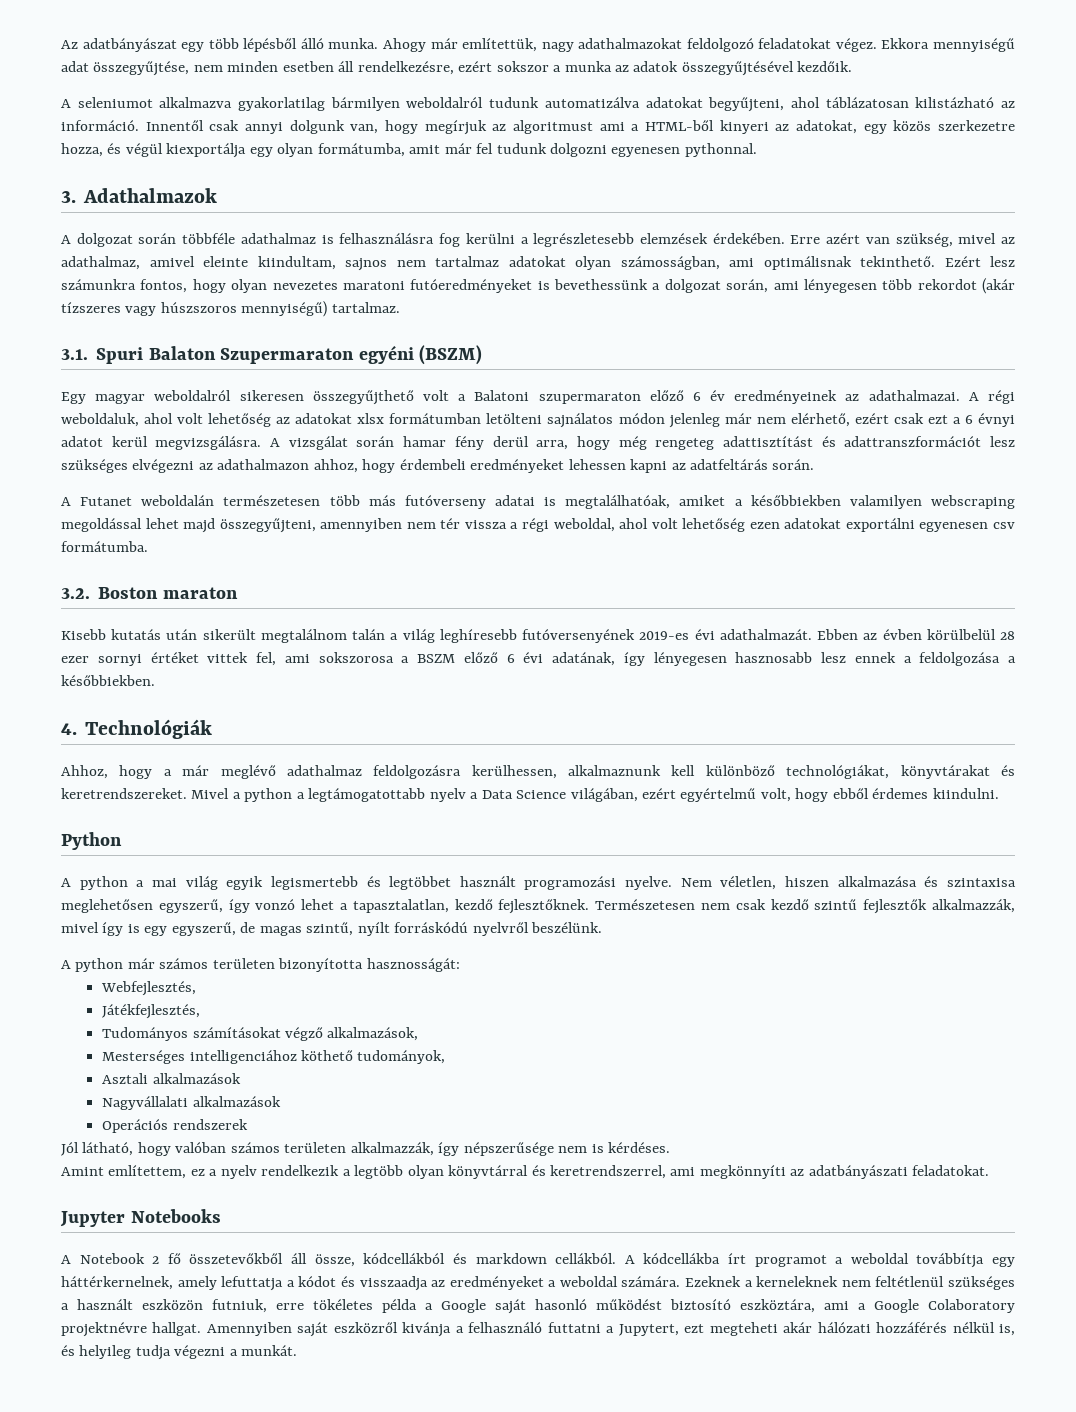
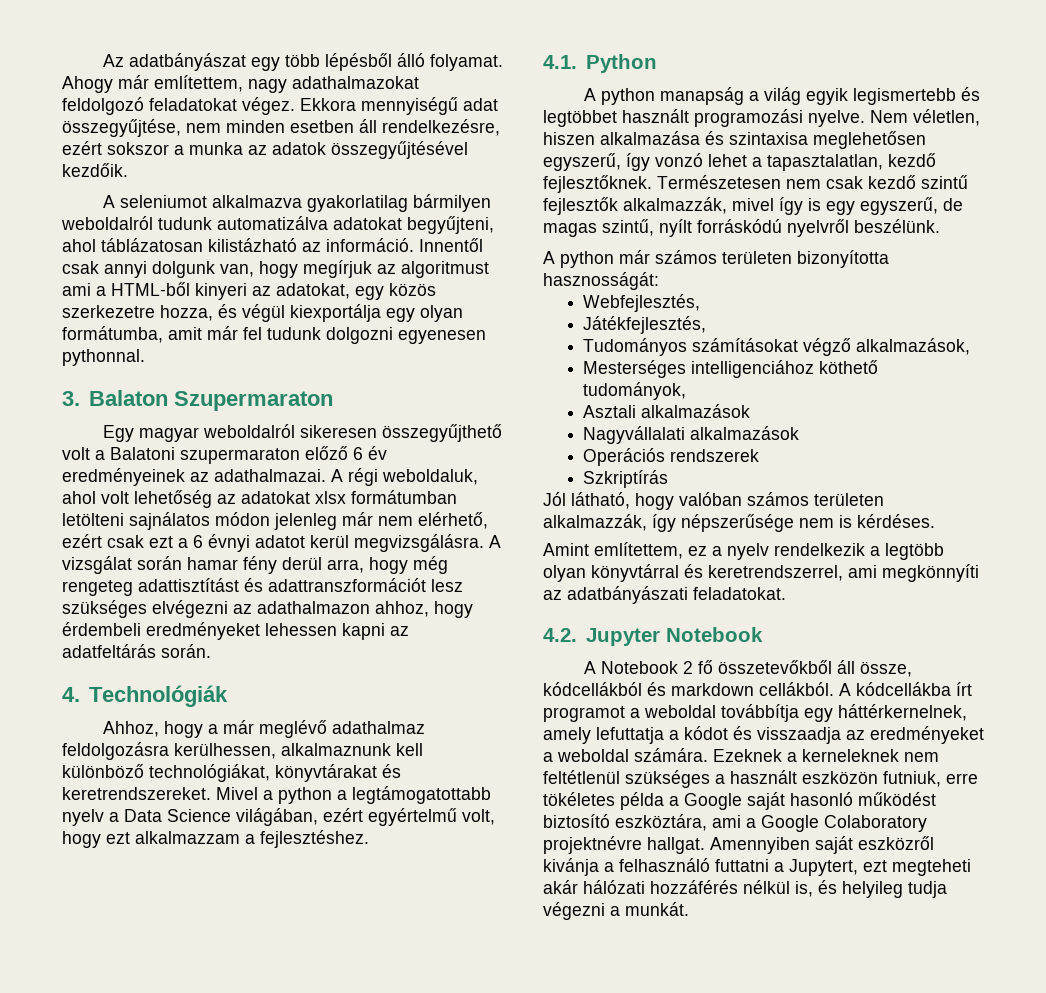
[328,38,379,49] munka. -> [429,54,503,71] folyamat.
[462,38,538,52] említettük, -> [154,75,243,92] említettem,
[83,188,218,203] [61,233,1015,247] [61,256,1015,271] [61,278,1015,294] [61,301,400,317] [61,347,144,364] Adathalmazok // A dolgozat során többféle adathalmaz is felhasználásra fog kerülni a legrészletesebb elemzések érdekében. Erre azért van szükség, mivel az adathalmaz, amivel eleinte kiindultam, sajnos nem tartalmaz adatokat olyan számosságban, ami optimálisnak tekinthető. Ezért lesz számunkra fontos, hogy olyan nevezetes maratoni futóeredményeket is bevethessünk a dolgozat során, ami lényegesen több rekordot (akár tízszeres vagy húszszoros mennyiségű) tartalmaz. // 3.1. Spuri -> (80, 398) none
[358,345,483,365] egyéni (BSZM) -> (333, 401) none
[61,495,1015,509] [61,518,1015,533] [61,541,148,552] [61,587,238,599] [61,629,1016,643] [61,652,1016,666] [61,675,155,686] // A Futanet weboldalán természetesen több más futóverseny adatai is megtalálhatóak, amiket a későbbiekben valamilyen webscraping megoldással lehet majd összegyűjteni, amennyiben nem tér vissza a régi weboldal, ahol volt lehetőség ezen adatokat exportálni egyenesen csv formátumba. // 3.2. Boston maraton // Kisebb kutatás után sikerült megtalálnom talán a világ leghíresebb futóversenyének 2019-es évi adathalmazát. Ebben az évben körülbelül 28 ezer sornyi értéket vittek fel, ami sokszorosa a BSZM előző 6 évi adatának, így lényegesen hasznosabb lesz ennek a feldolgozása a későbbiekben. -> (211, 651) none
[832,788,999,799] ebből érdemes kiindulni. // -> [106,830,369,848] [543,55,577,69] ezt alkalmazzam a fejlesztéshez. // 4.1.
[136,878,177,887] a mai -> [659,87,759,105] manapság a
(248, 1124) none -> [583,470,669,488] // Szkriptírás
[60,1209,221,1227] Jupyter Notebooks -> [543,627,763,646] 4.2. Jupyter Notebook

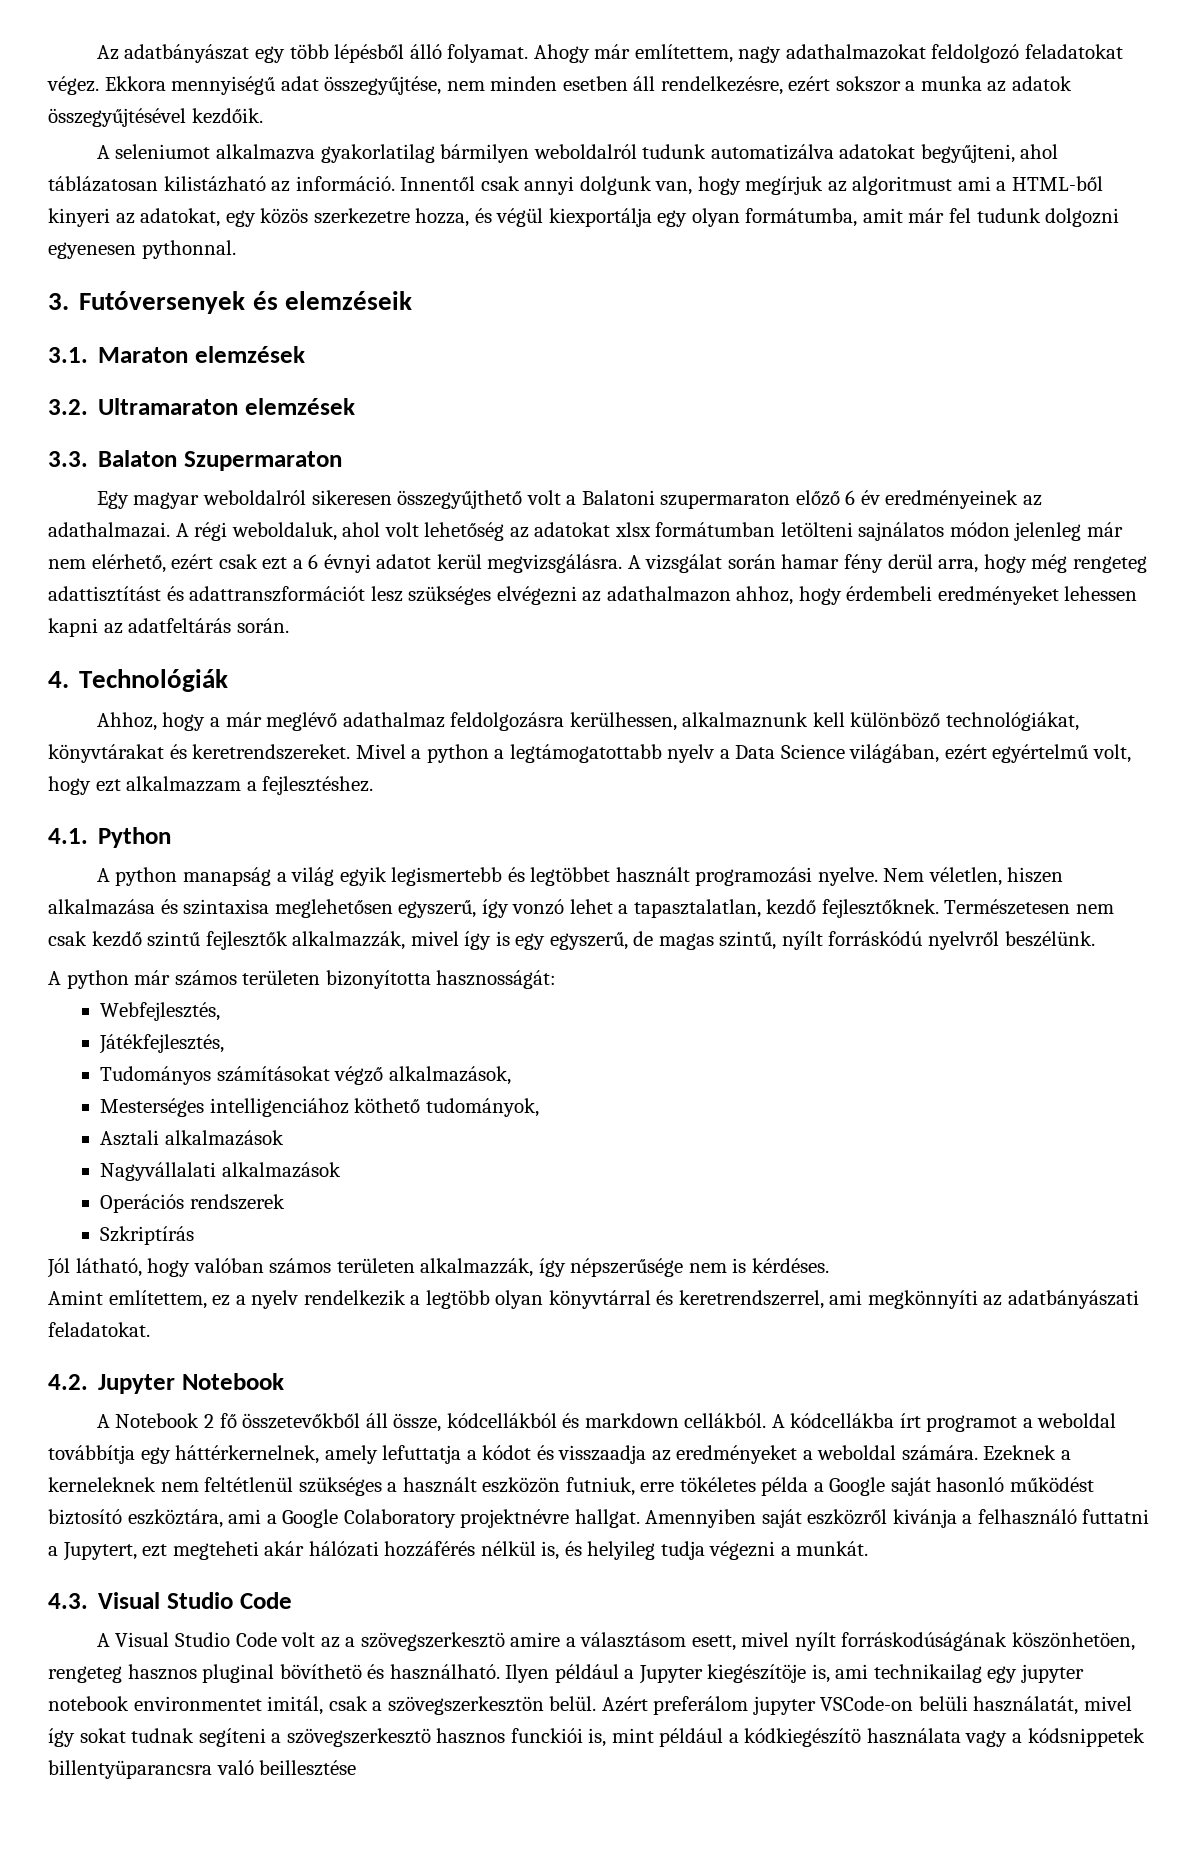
(80, 398) none -> [79,291,412,314] [48,346,305,363] [48,398,355,415] [48,451,88,467] Futóversenyek és elemzéseik // 3.1. Maraton elemzések // 3.2. Ultramaraton elemzések // 3.3.
(689, 909) none -> [48,1592,292,1609] [96,1632,1135,1651] [48,1664,1085,1684] [48,1696,1132,1715] [48,1728,1145,1747] [48,1760,357,1779] // 4.3. Visual Studio Code // A Visual Studio Code volt az a szövegszerkesztö amire a választásom esett, mivel nyílt forráskodúságának köszönhetöen, rengeteg hasznos pluginal bövíthetö és használható. Ilyen például a Jupyter kiegészítöje is, ami technikailag egy jupyter notebook environmentet imitál, csak a szövegszerkesztön belül. Azért preferálom jupyter VSCode-on belüli használatát, mivel így sokat tudnak segíteni a szövegszerkesztö hasznos funckiói is, mint például a kódkiegészítö használata vagy a kódsnippetek billentyüparancsra való beillesztése

